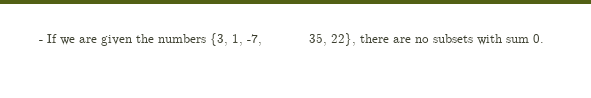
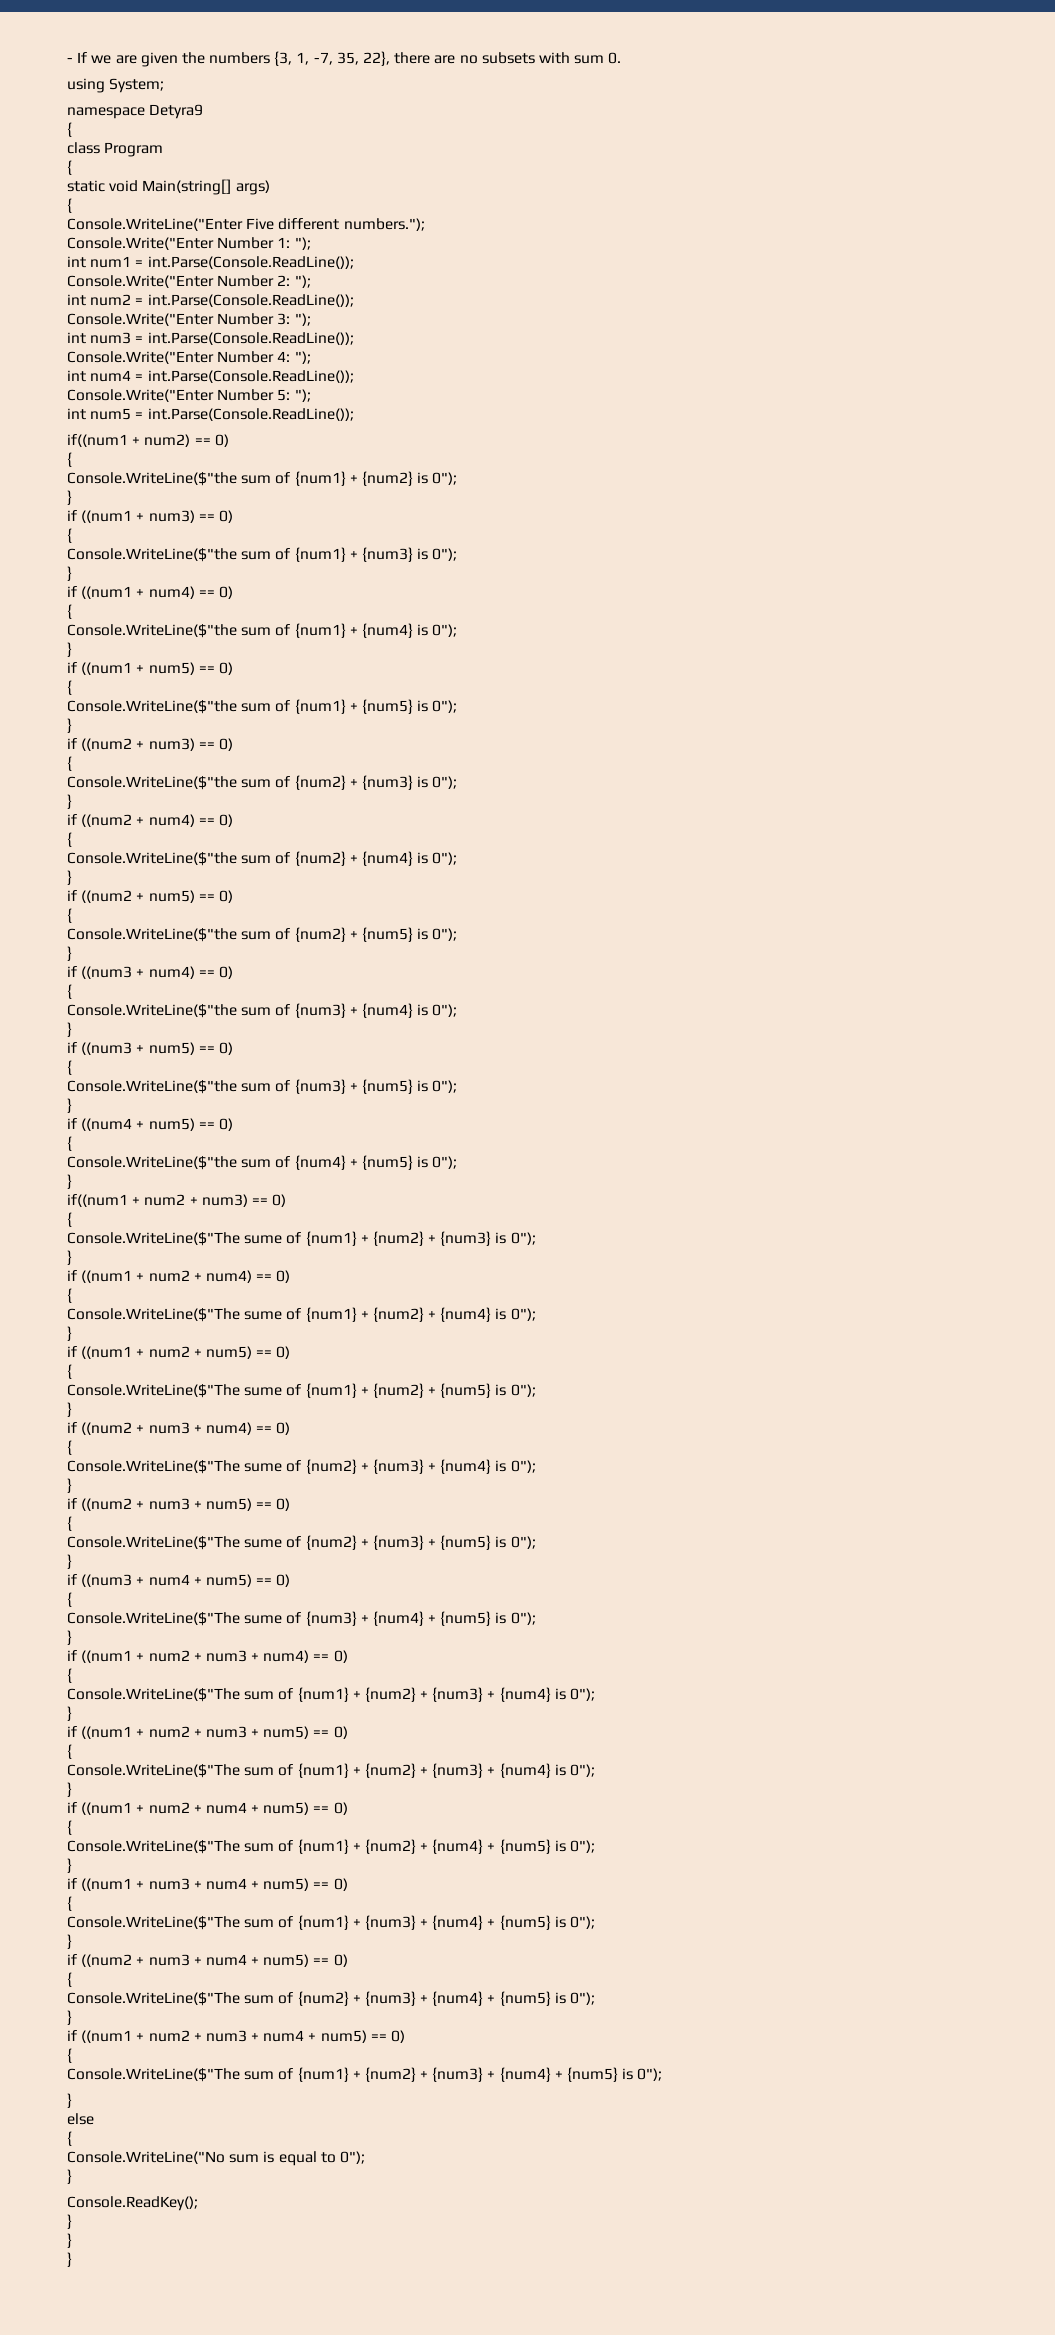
(544, 38) none -> [67,78,165,93] [67,104,204,119] [67,122,72,137] [67,142,164,157] [67,160,72,175] [67,179,270,195] [67,198,72,213] [67,218,425,231] [67,237,311,250] [67,256,354,269] [67,275,311,288] [67,294,354,307] [67,313,311,326] [67,332,354,345] [67,351,311,364] [67,370,354,383] [67,389,311,402] [67,408,354,421] [67,434,229,447] [67,452,72,467] [67,471,458,486] [67,490,72,505] [67,510,233,523] [67,528,72,543] [67,547,458,562] [67,566,72,581] [67,586,233,599] [67,604,72,619] [67,623,458,638] [67,642,72,657] [67,662,233,675] [67,680,72,695] [67,699,458,714] [67,718,72,733] [67,738,233,751] [67,756,72,771] [67,775,458,790] [67,794,72,809] [67,814,233,827] [67,832,72,847] [67,851,458,866] [67,870,72,885] [67,890,233,903] [67,908,72,923] [67,927,458,942] [67,946,72,961] [67,966,233,979] [67,984,72,999] [67,1003,458,1018] [67,1022,72,1037] [67,1042,233,1055] [67,1060,72,1075] [67,1079,458,1094] [67,1098,72,1113] [67,1118,233,1131] [67,1136,72,1151] [67,1155,458,1170] [67,1174,72,1189] [67,1194,287,1207] [67,1212,72,1227] [67,1231,536,1246] [67,1250,72,1265] [67,1270,291,1283] [67,1288,72,1303] [67,1307,536,1322] [67,1326,72,1341] [67,1346,291,1359] [67,1364,72,1379] [67,1383,536,1398] [67,1402,72,1417] [67,1422,291,1435] [67,1440,72,1455] [67,1459,536,1474] [67,1478,72,1493] [67,1498,291,1511] [67,1516,72,1531] [67,1535,536,1550] [67,1554,72,1569] [67,1574,291,1587] [67,1592,72,1607] [67,1611,536,1626] [67,1630,72,1645] [67,1650,348,1663] [67,1668,72,1683] [67,1687,596,1702] [67,1706,72,1721] [67,1726,348,1739] [67,1744,72,1759] [67,1763,596,1778] [67,1782,72,1797] [67,1802,348,1815] [67,1820,72,1835] [67,1839,596,1854] [67,1858,72,1873] [67,1878,348,1891] [67,1896,72,1911] [67,1915,596,1930] [67,1934,72,1949] [67,1954,348,1967] [67,1972,72,1987] [67,1991,596,2006] [67,2010,72,2025] [67,2030,406,2043] [67,2048,72,2063] [67,2067,663,2082] [67,2093,72,2108] [67,2113,94,2125] [67,2131,72,2146] [67,2151,365,2166] [67,2169,72,2184] [67,2196,198,2211] [67,2214,72,2229] [67,2233,72,2248] [67,2252,72,2267] // using System; // namespace Detyra9 // { // class Program // { // static void Main(string[] args) // { // Console.WriteLine("Enter Five different numbers."); // Console.Write("Enter Number 1: "); // int num1 = int.Parse(Console.ReadLine()); // Console.Write("Enter Number 2: "); // int num2 = int.Parse(Console.ReadLine()); // Console.Write("Enter Number 3: "); // int num3 = int.Parse(Console.ReadLine()); // Console.Write("Enter Number 4: "); // int num4 = int.Parse(Console.ReadLine()); // Console.Write("Enter Number 5: "); // int num5 = int.Parse(Console.ReadLine()); // if((num1 + num2) == 0) // { // Console.WriteLine($"the sum of {num1} + {num2} is 0"); // } // if ((num1 + num3) == 0) // { // Console.WriteLine($"the sum of {num1} + {num3} is 0"); // } // if ((num1 + num4) == 0) // { // Console.WriteLine($"the sum of {num1} + {num4} is 0"); // } // if ((num1 + num5) == 0) // { // Console.WriteLine($"the sum of {num1} + {num5} is 0"); // } // if ((num2 + num3) == 0) // { // Console.WriteLine($"the sum of {num2} + {num3} is 0"); // } // if ((num2 + num4) == 0) // { // Console.WriteLine($"the sum of {num2} + {num4} is 0"); // } // if ((num2 + num5) == 0) // { // Console.WriteLine($"the sum of {num2} + {num5} is 0"); // } // if ((num3 + num4) == 0) // { // Console.WriteLine($"the sum of {num3} + {num4} is 0"); // } // if ((num3 + num5) == 0) // { // Console.WriteLine($"the sum of {num3} + {num5} is 0"); // } // if ((num4 + num5) == 0) // { // Console.WriteLine($"the sum of {num4} + {num5} is 0"); // } // if((num1 + num2 + num3) == 0) // { // Console.WriteLine($"The sume of {num1} + {num2} + {num3} is 0"); // } // if ((num1 + num2 + num4) == 0) // { // Console.WriteLine($"The sume of {num1} + {num2} + {num4} is 0"); // } // if ((num1 + num2 + num5) == 0) // { // Console.WriteLine($"The sume of {num1} + {num2} + {num5} is 0"); // } // if ((num2 + num3 + num4) == 0) // { // Console.WriteLine($"The sume of {num2} + {num3} + {num4} is 0"); // } // if ((num2 + num3 + num5) == 0) // { // Console.WriteLine($"The sume of {num2} + {num3} + {num5} is 0"); // } // if ((num3 + num4 + num5) == 0) // { // Console.WriteLine($"The sume of {num3} + {num4} + {num5} is 0"); // } // if ((num1 + num2 + num3 + num4) == 0) // { // Console.WriteLine($"The sum of {num1} + {num2} + {num3} + {num4} is 0"); // } // if ((num1 + num2 + num3 + num5) == 0) // { // Console.WriteLine($"The sum of {num1} + {num2} + {num3} + {num4} is 0"); // } // if ((num1 + num2 + num4 + num5) == 0) // { // Console.WriteLine($"The sum of {num1} + {num2} + {num4} + {num5} is 0"); // } // if ((num1 + num3 + num4 + num5) == 0) // { // Console.WriteLine($"The sum of {num1} + {num3} + {num4} + {num5} is 0"); // } // if ((num2 + num3 + num4 + num5) == 0) // { // Console.WriteLine($"The sum of {num2} + {num3} + {num4} + {num5} is 0"); // } // if ((num1 + num2 + num3 + num4 + num5) == 0) // { // Console.WriteLine($"The sum of {num1} + {num2} + {num3} + {num4} + {num5} is 0"); // } // else // { // Console.WriteLine("No sum is equal to 0"); // } // Console.ReadKey(); // } // } // }

